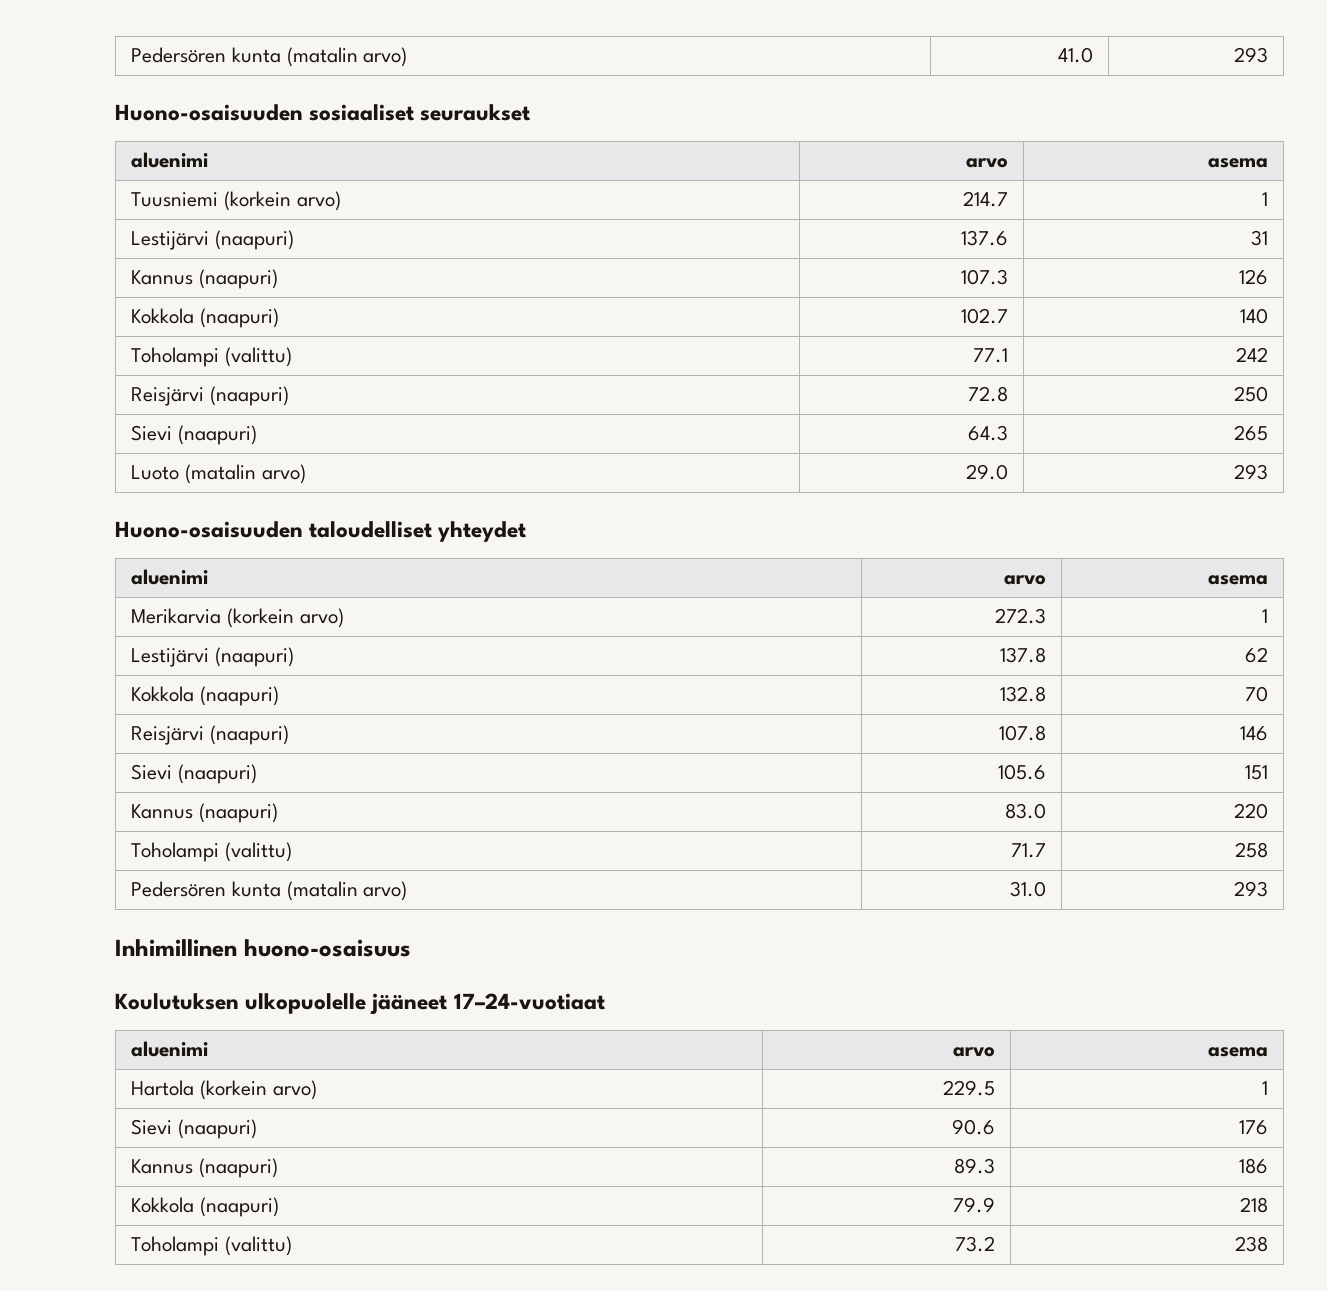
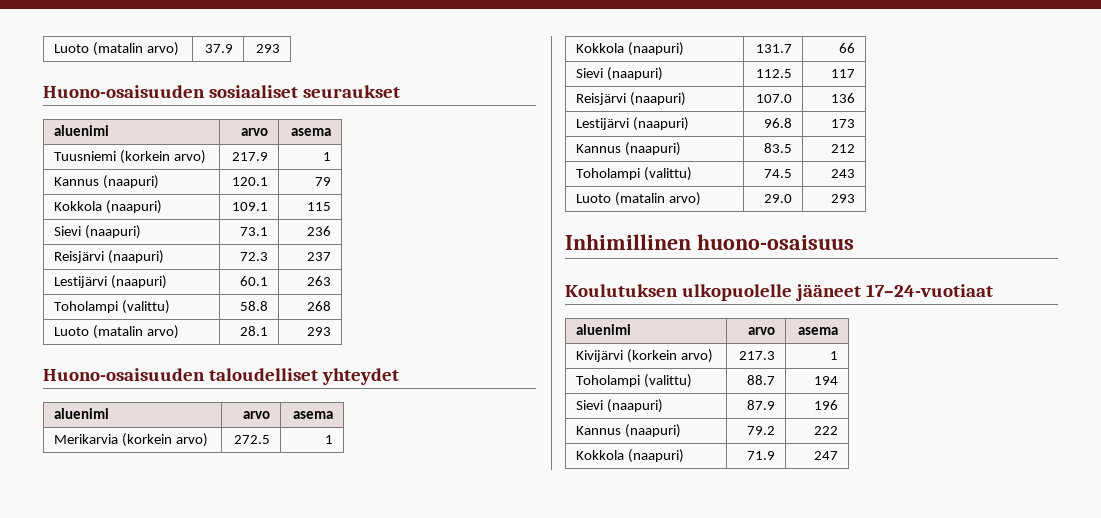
[131,47,408,67] [1057,47,1093,63] Pedersören kunta (matalin arvo) | 41.0 -> [53,42,179,56] [205,44,234,53] Luoto (matalin arvo) | 37.9
[962,191,1008,207] [1261,192,1268,206] [131,230,294,250] [960,230,1008,246] [1250,230,1268,246] [131,269,278,289] [960,269,1008,285] [1238,269,1268,285] [131,308,279,328] [960,308,1008,324] [1239,308,1268,324] [131,347,292,367] [972,348,1008,363] [1235,347,1268,362] [131,386,289,406] [967,386,1008,402] [1233,386,1268,402] [131,425,257,445] [967,425,1008,441] [1233,425,1268,441] [131,464,306,484] [965,464,1008,480] 214.7 | 1 // Lestijärvi (naapuri) | 137.6 | 31 // Kannus (naapuri) | 107.3 | 126 // Kokkola (naapuri) | 102.7 | 140 // Toholampi (valittu) | 77.1 | 242 // Reisjärvi (naapuri) | 72.8 | 250 // Sievi (naapuri) | 64.3 | 265 // Luoto (matalin arvo) | 29.0 -> [232,152,269,161] [323,152,332,161] [53,175,159,189] [232,177,269,186] [315,177,332,186] [53,200,162,214] [232,202,269,211] [307,202,332,211] [53,225,141,239] [240,227,269,236] [307,226,332,236] [53,250,164,264] [240,252,269,261] [307,252,332,261] [53,275,167,289] [240,276,269,286] [307,276,332,286] [53,300,170,314] [240,301,269,311] [307,301,332,311] [53,325,179,339] [240,326,269,336] 217.9 | 1 // Kannus (naapuri) | 120.1 | 79 // Kokkola (naapuri) | 109.1 | 115 // Sievi (naapuri) | 73.1 | 236 // Reisjärvi (naapuri) | 72.3 | 237 // Lestijärvi (naapuri) | 60.1 | 263 // Toholampi (valittu) | 58.8 | 268 // Luoto (matalin arvo) | 28.1
[994,608,1046,624] [1261,609,1268,623] [131,647,294,667] [999,647,1046,663] [1244,647,1268,663] [131,686,279,706] [999,686,1046,702] [1244,686,1268,702] [131,725,289,745] [998,725,1046,741] [1239,726,1268,741] [131,764,257,784] [997,764,1046,780] [1244,765,1268,780] [131,803,278,823] [1004,803,1046,819] [1233,803,1268,819] [131,842,292,862] [1010,843,1046,858] [1234,842,1268,858] [131,881,408,901] [1009,881,1046,897] 272.3 | 1 // Lestijärvi (naapuri) | 137.8 | 62 // Kokkola (naapuri) | 132.8 | 70 // Reisjärvi (naapuri) | 107.8 | 146 // Sievi (naapuri) | 105.6 | 151 // Kannus (naapuri) | 83.0 | 220 // Toholampi (valittu) | 71.7 | 258 // Pedersören kunta (matalin arvo) | 31.0 -> [234,435,271,444] [325,435,334,444] [575,42,684,56] [756,44,793,53] [839,43,856,53] [575,67,663,81] [756,69,793,78] [831,69,856,78] [575,92,686,106] [756,94,793,103] [831,93,856,103] [575,117,689,131] [764,118,793,128] [831,119,856,128] [575,142,681,156] [764,143,793,153] [831,144,856,153] [575,167,692,181] [764,169,793,178] [831,169,856,178] [575,192,701,206] [764,194,793,203] 272.5 | 1 // Kokkola (naapuri) | 131.7 | 66 // Sievi (naapuri) | 112.5 | 117 // Reisjärvi (naapuri) | 107.0 | 136 // Lestijärvi (naapuri) | 96.8 | 173 // Kannus (naapuri) | 83.5 | 212 // Toholampi (valittu) | 74.5 | 243 // Luoto (matalin arvo) | 29.0
[131,1080,317,1100] [942,1080,995,1096] [1261,1081,1268,1095] [131,1119,257,1139] [951,1119,995,1135] [1238,1120,1268,1135] [131,1158,278,1178] [953,1158,995,1174] [1238,1158,1268,1174] [131,1197,279,1217] [952,1197,995,1213] [1239,1197,1268,1213] [131,1236,292,1256] [954,1236,995,1252] [1234,1236,1268,1252] Hartola (korkein arvo) | 229.5 | 1 // Sievi (naapuri) | 90.6 | 176 // Kannus (naapuri) | 89.3 | 186 // Kokkola (naapuri) | 79.9 | 218 // Toholampi (valittu) | 73.2 | 238 -> [575,349,713,363] [739,351,776,360] [830,351,839,360] [575,374,692,388] [747,375,776,385] [814,376,839,385] [575,399,663,413] [747,400,776,410] [814,400,839,410] [575,424,681,438] [747,426,776,435] [814,426,839,435] [575,449,684,463] [747,451,776,460] [814,451,839,460] Kivijärvi (korkein arvo) | 217.3 | 1 // Toholampi (valittu) | 88.7 | 194 // Sievi (naapuri) | 87.9 | 196 // Kannus (naapuri) | 79.2 | 222 // Kokkola (naapuri) | 71.9 | 247

